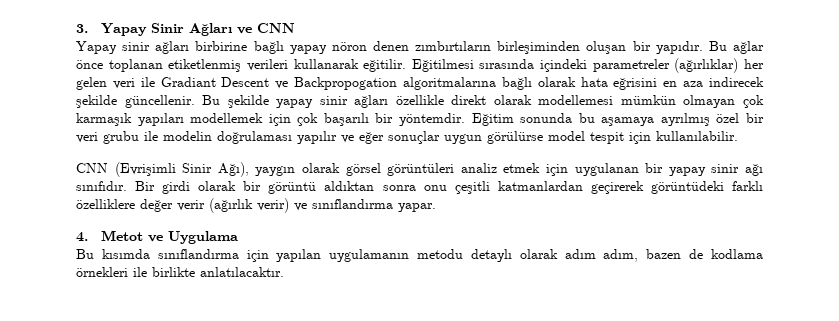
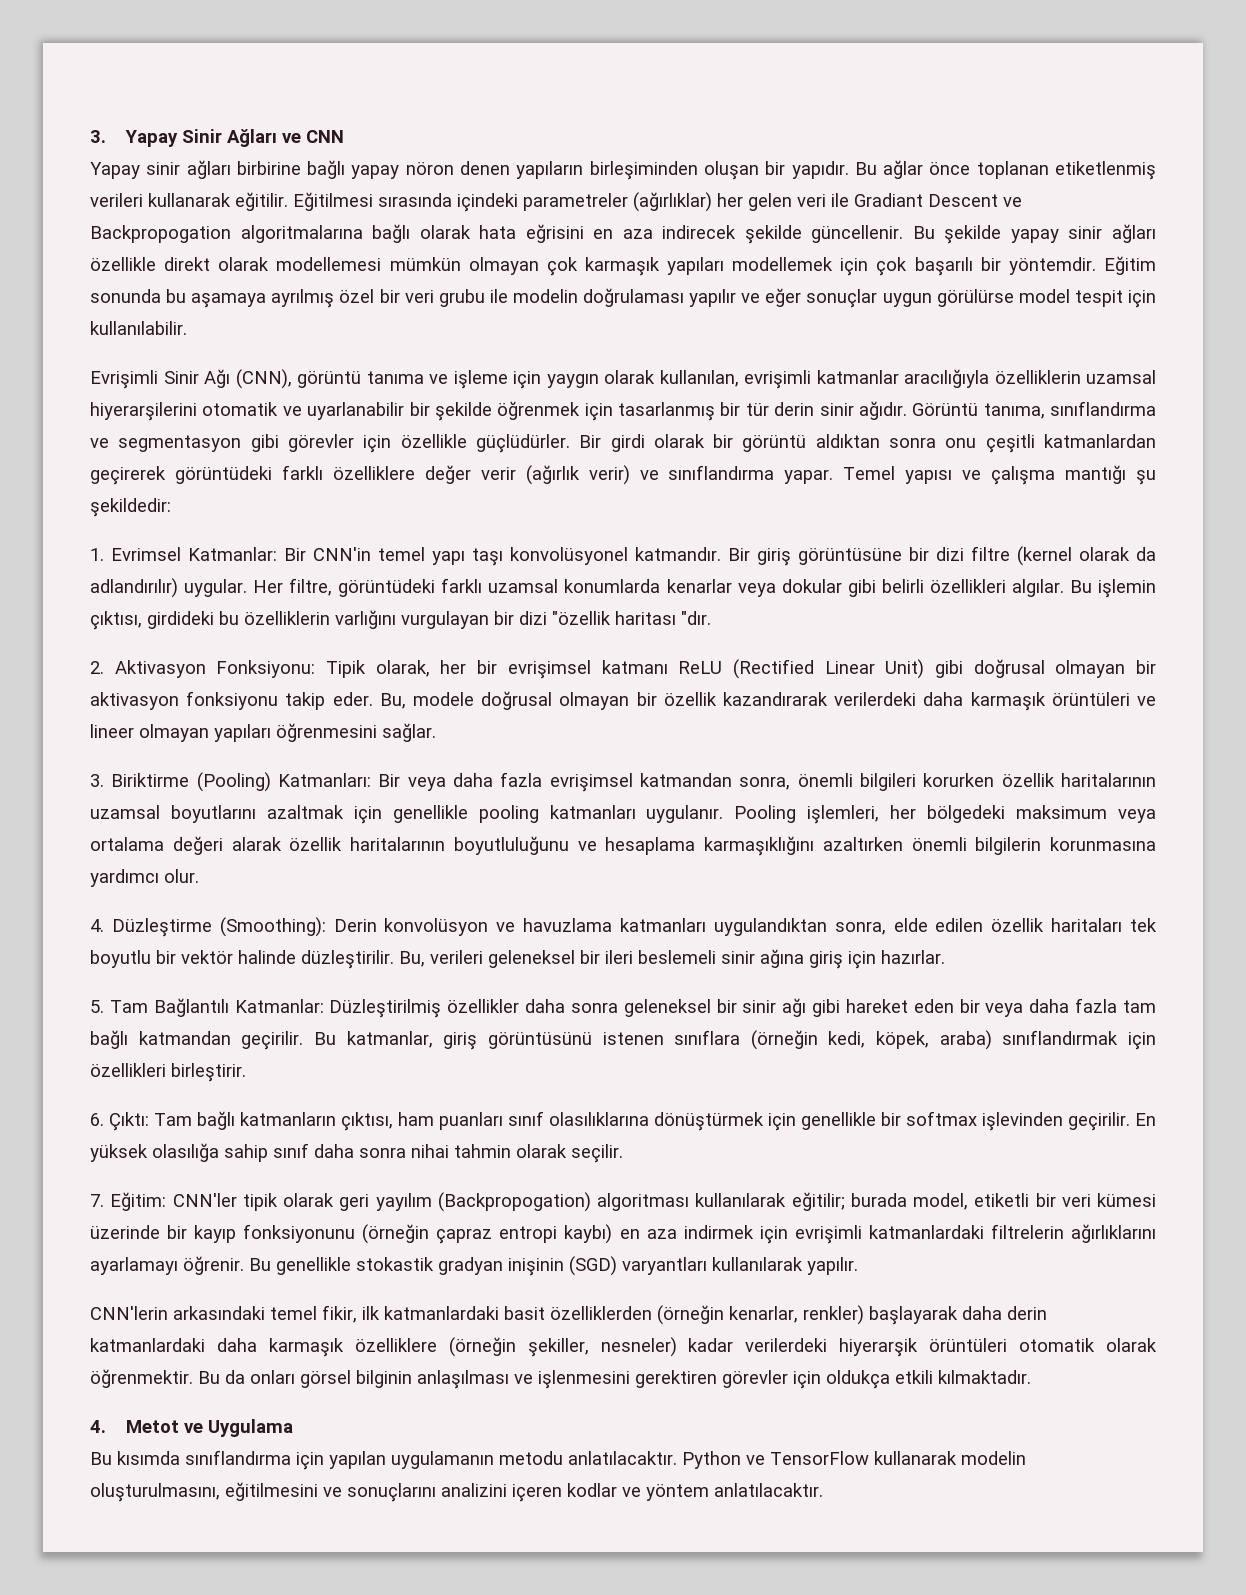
[415,41,492,51] zımbırtıların -> [516,161,584,179] yapıların
[76,162,764,177] [76,181,127,191] CNN (Evrişimli Sinir Ağı), yaygın olarak görsel görüntüleri analiz etmek için uygulanan bir yapay sinir ağı sınıfıdır. -> [90,369,1156,389] [90,401,1156,421] [90,434,570,453] Evrişimli Sinir Ağı (CNN), görüntü tanıma ve işleme için yaygın olarak kullanılan, evrişimli katmanlar aracılığıyla özelliklerin uzamsal hiyerarşilerini otomatik ve uyarlanabilir bir şekilde öğrenmek için tasarlanmış bir tür derin sinir ağıdır. Görüntü tanıma, sınıflandırma ve segmentasyon gibi görevler için özellikle güçlüdürler.
(436, 207) none -> [843,465,1156,485] [90,498,171,517] [90,546,1156,566] [90,578,1156,598] [90,610,711,630] [90,659,1156,679] [90,691,1157,711] [90,723,436,742] [90,772,1156,792] [90,805,1156,824] [90,836,1156,856] [90,869,199,887] [90,917,1158,937] [90,949,945,969] [90,998,1157,1018] [90,1030,1156,1050] [90,1063,246,1082] [90,1111,1156,1131] [90,1143,623,1163] [90,1192,1156,1212] [90,1224,1157,1244] [90,1256,858,1276] [90,1305,1047,1325] [90,1337,1157,1357] [90,1369,1031,1389] Temel yapısı ve çalışma mantığı şu şekildedir: // 1. Evrimsel Katmanlar: Bir CNN'in temel yapı taşı konvolüsyonel katmandır. Bir giriş görüntüsüne bir dizi filtre (kernel olarak da adlandırılır) uygular. Her filtre, görüntüdeki farklı uzamsal konumlarda kenarlar veya dokular gibi belirli özellikleri algılar. Bu işlemin çıktısı, girdideki bu özelliklerin varlığını vurgulayan bir dizi "özellik haritası "dır. // 2. Aktivasyon Fonksiyonu: Tipik olarak, her bir evrişimsel katmanı ReLU (Rectified Linear Unit) gibi doğrusal olmayan bir aktivasyon fonksiyonu takip eder. Bu, modele doğrusal olmayan bir özellik kazandırarak verilerdeki daha karmaşık örüntüleri ve lineer olmayan yapıları öğrenmesini sağlar. // 3. Biriktirme (Pooling) Katmanları: Bir veya daha fazla evrişimsel katmandan sonra, önemli bilgileri korurken özellik haritalarının uzamsal boyutlarını azaltmak için genellikle pooling katmanları uygulanır. Pooling işlemleri, her bölgedeki maksimum veya ortalama değeri alarak özellik haritalarının boyutluluğunu ve hesaplama karmaşıklığını azaltırken önemli bilgilerin korunmasına yardımcı olur. // 4. Düzleştirme (Smoothing): Derin konvolüsyon ve havuzlama katmanları uygulandıktan sonra, elde edilen özellik haritaları tek boyutlu bir vektör halinde düzleştirilir. Bu, verileri geleneksel bir ileri beslemeli sinir ağına giriş için hazırlar. // 5. Tam Bağlantılı Katmanlar: Düzleştirilmiş özellikler daha sonra geleneksel bir sinir ağı gibi hareket eden bir veya daha fazla tam bağlı katmandan geçirilir. Bu katmanlar, giriş görüntüsünü istenen sınıflara (örneğin kedi, köpek, araba) sınıflandırmak için özellikleri birleştirir. // 6. Çıktı: Tam bağlı katmanların çıktısı, ham puanları sınıf olasılıklarına dönüştürmek için genellikle bir softmax işlevinden geçirilir. En yüksek olasılığa sahip sınıf daha sonra nihai tahmin olarak seçilir. // 7. Eğitim: CNN'ler tipik olarak geri yayılım (Backpropogation) algoritması kullanılarak eğitilir; burada model, etiketli bir veri kümesi üzerinde bir kayıp fonksiyonunu (örneğin çapraz entropi kaybı) en aza indirmek için evrişimli katmanlardaki filtrelerin ağırlıklarını ayarlamayı öğrenir. Bu genellikle stokastik gradyan inişinin (SGD) varyantları kullanılarak yapılır. // CNN'lerin arkasındaki temel fikir, ilk katmanlardaki basit özelliklerden (örneğin kenarlar, renkler) başlayarak daha derin katmanlardaki daha karmaşık özelliklere (örneğin şekiller, nesneler) kadar verilerdeki hiyerarşik örüntüleri otomatik olarak öğrenmektir. Bu da onları görsel bilginin anlaşılması ve işlenmesini gerektiren görevler için oldukça etkili kılmaktadır.
[470,249,763,262] [76,267,195,277] detaylı olarak adım adım, bazen de kodlama örnekleri ile birlikte -> [568,1451,1026,1469] [90,1482,709,1502] anlatılacaktır. Python ve TensorFlow kullanarak modelin oluşturulmasını, eğitilmesini ve sonuçlarını analizini içeren kodlar ve yöntem

